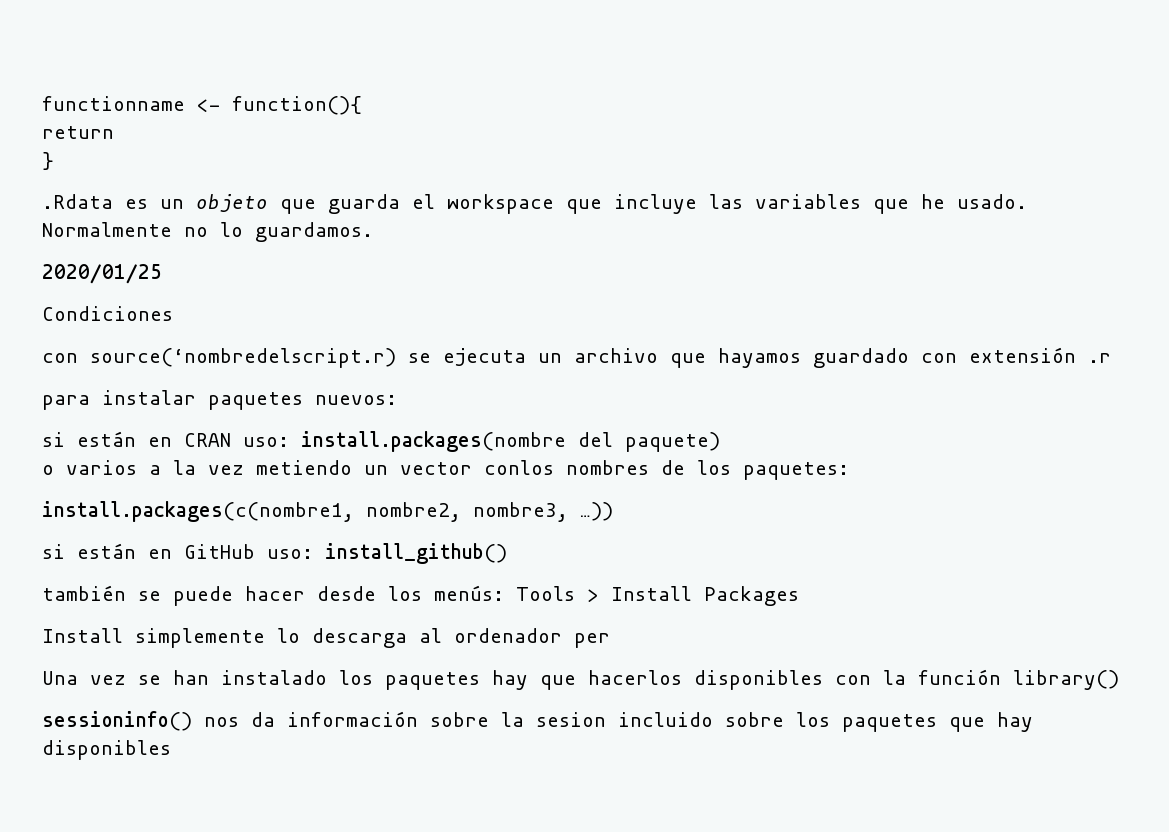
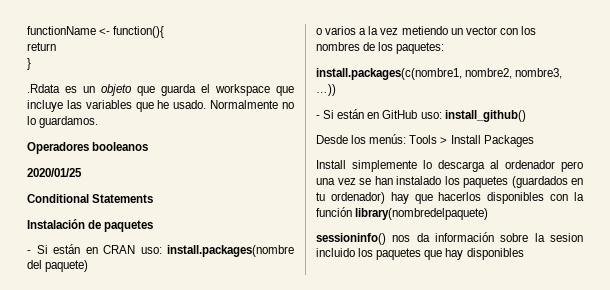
[42,96,185,111] functionname -> [27,26,96,35] functionName
(373, 232) none -> [27,142,149,154] // Operadores booleanos
[42,306,173,321] [42,347,1111,368] [42,390,397,410] [42,432,65,447] Condiciones // con source(‘nombredelscript.r) se ejecuta un archivo que hayamos guardado con extensión .r // para instalar paquetes nuevos: // si -> [27,194,154,203] [27,219,154,232] [27,245,48,254] Conditional Statements // Instalación de paquetes // - Si
[484,460,554,475] conlos -> [499,26,536,35] con los
[42,544,65,559] si -> [316,110,335,119] - Si
[42,585,376,606] también se puede hacer desde -> [316,135,348,144] Desde
[574,633,610,648] [42,671,78,685] per // Una -> [561,161,583,172] [316,178,335,185] pero una
(480, 681) none -> [511,176,583,188] [316,192,385,204] (guardados en tu ordenador)
[1013,670,1119,690] library() -> [355,208,489,220] library(nombredelpaquete)
[725,712,784,727] sobre -> (355, 252) none

